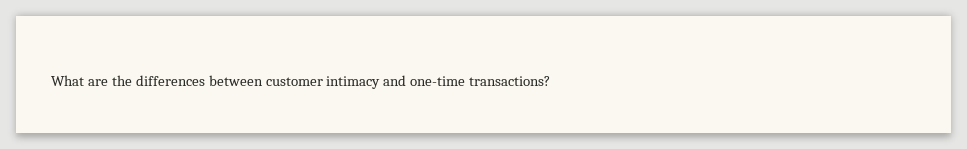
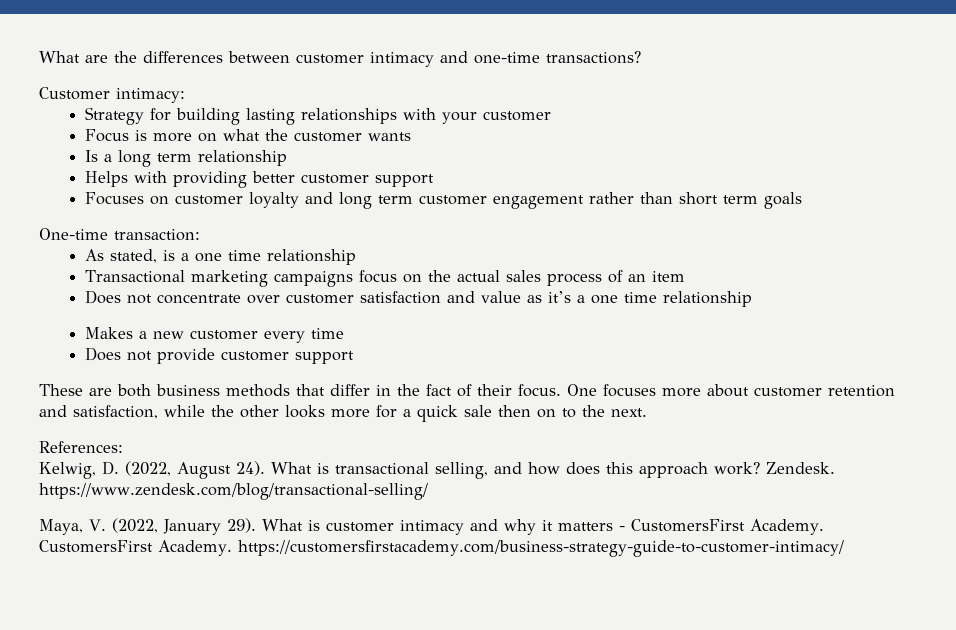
(551, 81) none -> [39,87,185,103] [85,107,552,125] [85,129,412,142] [85,150,288,167] [85,171,435,188] [85,192,803,209] [39,228,200,241] [85,249,357,265] [85,270,686,287] [85,290,753,307] [85,327,345,343] [85,347,355,364] [39,384,895,397] [39,405,647,422] [39,441,123,453] [39,461,835,479] [39,483,428,500] [39,518,824,535] [39,540,844,557] // Customer intimacy: // Strategy for building lasting relationships with your customer // Focus is more on what the customer wants // Is a long term relationship // Helps with providing better customer support // Focuses on customer loyalty and long term customer engagement rather than short term goals // One-time transaction: // As stated, is a one time relationship // Transactional marketing campaigns focus on the actual sales process of an item // Does not concentrate over customer satisfaction and value as it’s a one time relationship // Makes a new customer every time // Does not provide customer support // These are both business methods that differ in the fact of their focus. One focuses more about customer retention and satisfaction, while the other looks more for a quick sale then on to the next. // References: // Kelwig, D. (2022, August 24). What is transactional selling, and how does this approach work? Zendesk. https://www.zendesk.com/blog/transactional-selling/ // Maya, V. (2022, January 29). What is customer intimacy and why it matters - CustomersFirst Academy. CustomersFirst Academy. https://customersfirstacademy.com/business-strategy-guide-to-customer-intimacy/

